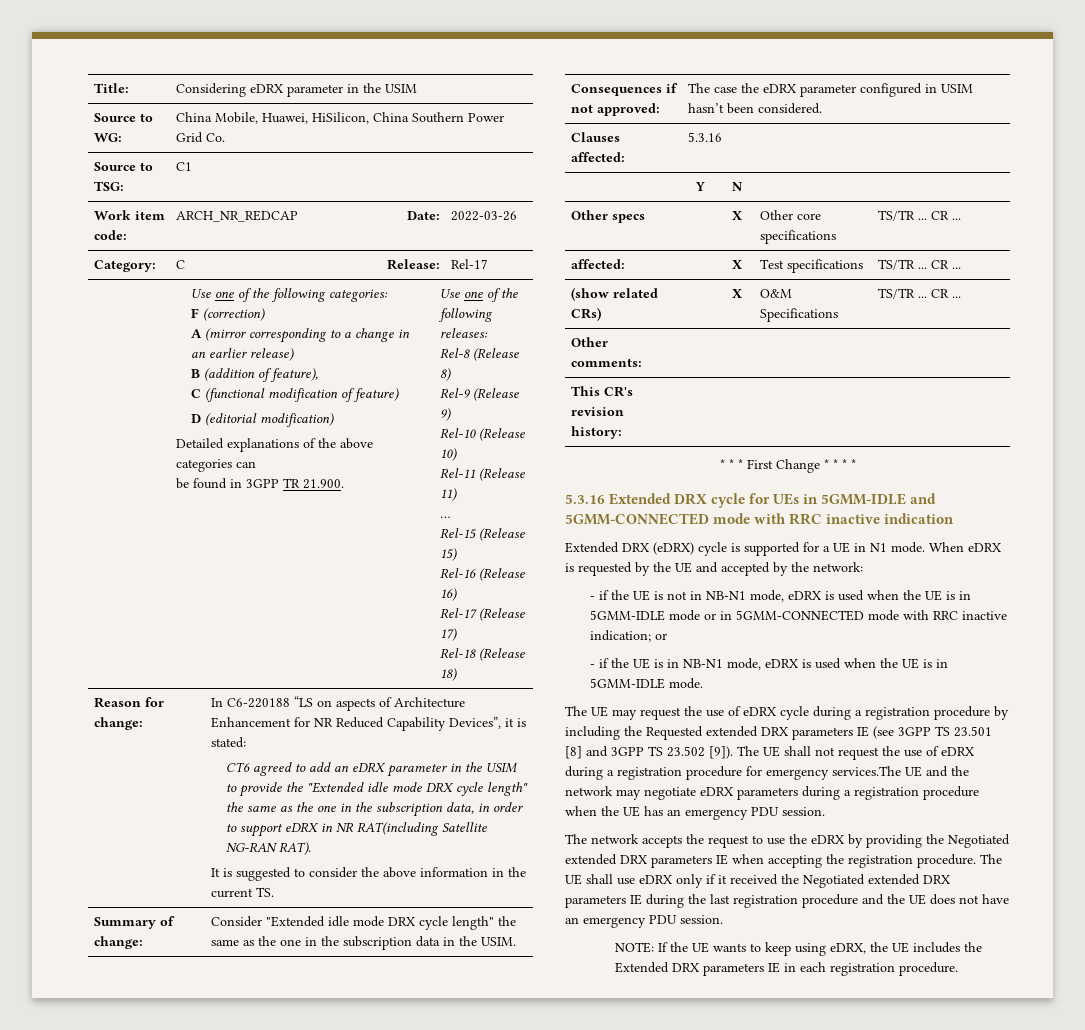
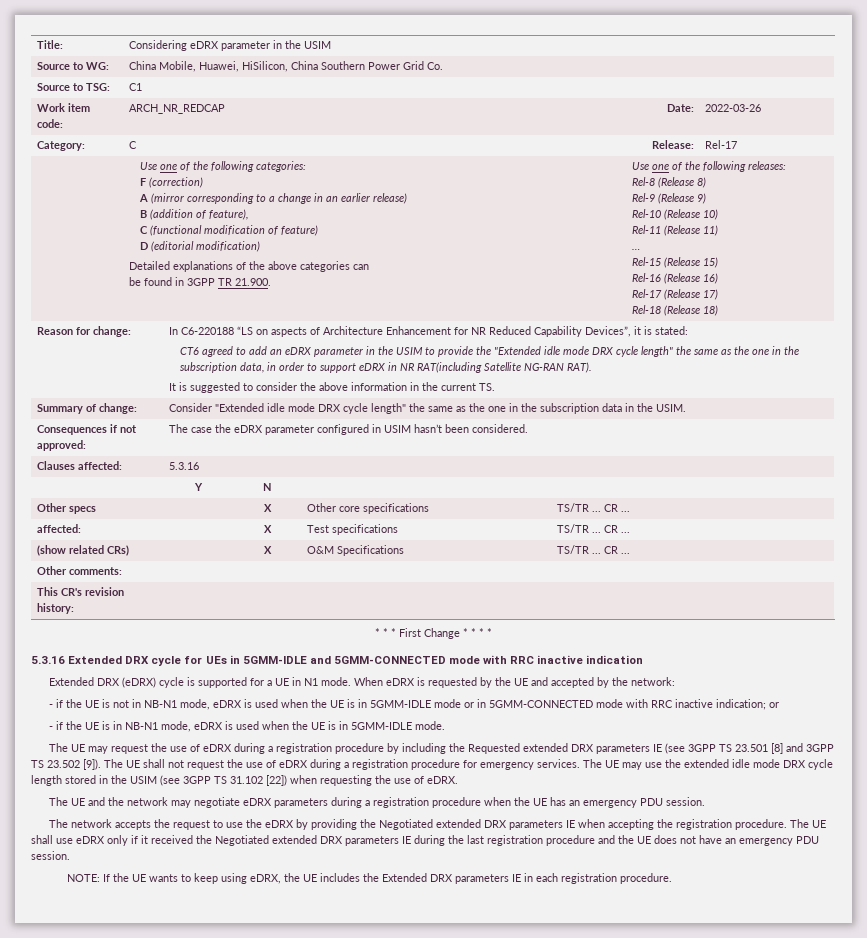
[780,706,809,720] cycle -> (233, 748) none
[832,766,901,776] services.The -> [537,759,833,770] [31,775,458,786] [49,797,69,806] services. The UE may use the extended idle mode DRX cycle length stored in the USIM (see 3GPP TS 31.102 [22]) when requesting the use of eDRX. // The

